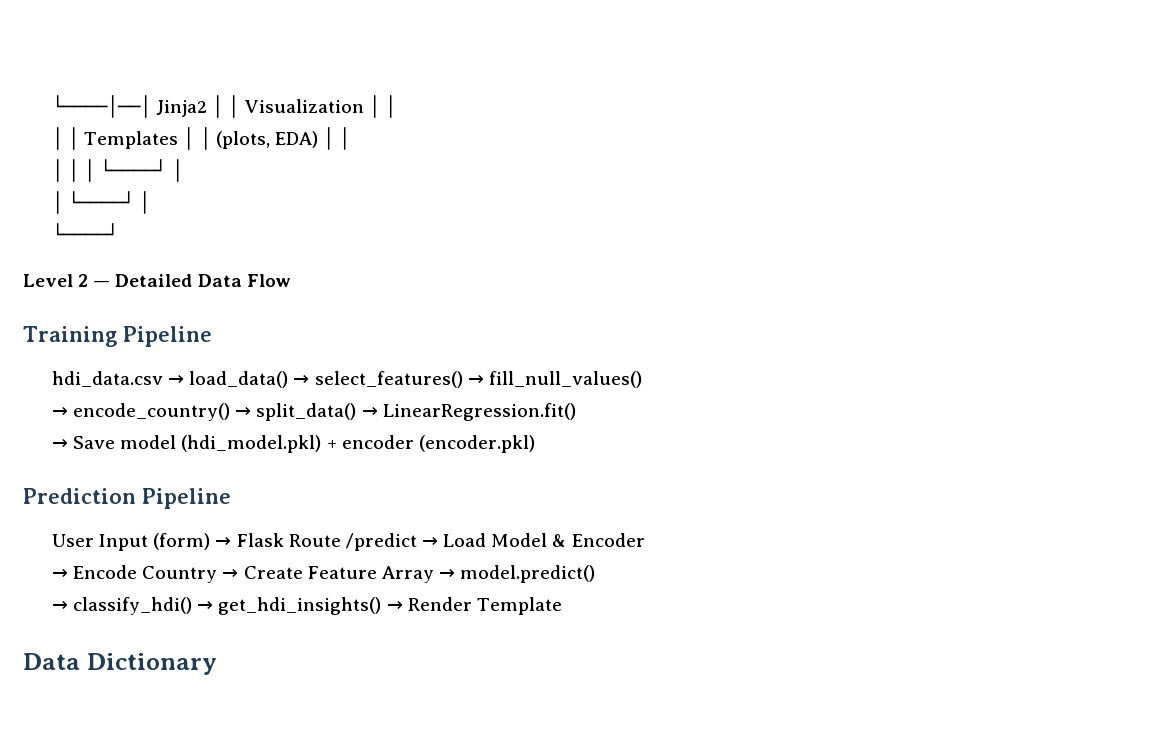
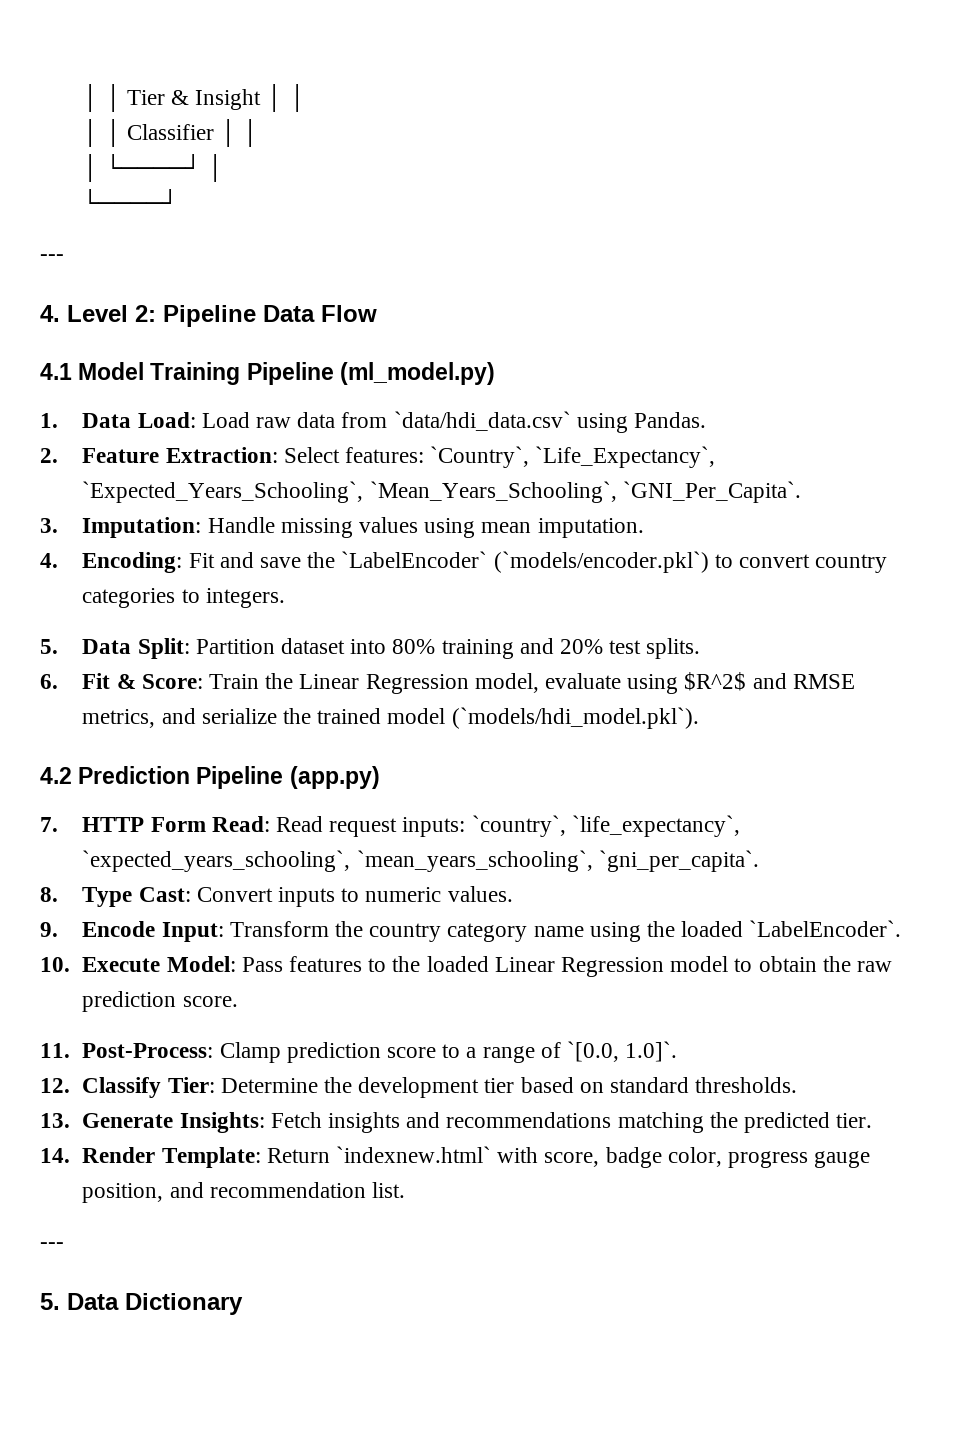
[52,95,396,118] [52,127,351,150] [52,159,183,182] └────│──│ Jinja2 │ │ Visualization │ │ // │ │ Templates │ │ (plots, EDA) │ │ // │ │ │ └────┘ │ -> [82,84,305,112] [82,119,259,147] │ │ Tier & Insight │ │ // │ │ Classifier │ │
[23,274,193,287] Level 2 — Detailed -> [40,254,64,261] [40,305,256,327] --- // 4. Level 2: Pipeline
(291, 280) none -> [40,362,145,380] 4.1 Model
[52,371,642,388] [52,403,576,421] [52,435,535,453] [23,488,231,509] [52,533,645,551] [52,565,596,583] [52,597,562,615] // hdi_data.csv → load_data() → select_features() → fill_null_values() // → encode_country() → split_data() → LinearRegression.fit() // → Save model (hdi_model.pkl) + encoder (encoder.pkl) // Prediction Pipeline // User Input (form) → Flask Route /predict → Load Model & Encoder // → Encode Country → Create Feature Array → model.predict() // → classify_hdi() → get_hdi_insights() → Render Template // -> [339,362,495,385] [40,411,706,433] [40,446,716,468] [82,481,801,503] [40,517,644,538] [40,551,888,573] [82,588,285,608] [40,638,701,659] [40,672,855,694] [82,707,699,729] [40,766,380,789] [40,815,740,837] [82,850,759,872] [40,886,513,907] [40,920,902,942] [40,956,893,977] [82,991,238,1012] [40,1041,678,1063] [40,1077,798,1098] [40,1112,873,1133] [40,1146,871,1168] [82,1182,405,1203] [40,1242,64,1249] [40,1293,60,1310] (ml_model.py) // 1. Data Load: Load raw data from `data/hdi_data.csv` using Pandas. // 2. Feature Extraction: Select features: `Country`, `Life_Expectancy`, `Expected_Years_Schooling`, `Mean_Years_Schooling`, `GNI_Per_Capita`. // 3. Imputation: Handle missing values using mean imputation. // 4. Encoding: Fit and save the `LabelEncoder` (`models/encoder.pkl`) to convert country categories to integers. // 5. Data Split: Partition dataset into 80% training and 20% test splits. // 6. Fit & Score: Train the Linear Regression model, evaluate using $R^2$ and RMSE metrics, and serialize the trained model (`models/hdi_model.pkl`). // 4.2 Prediction Pipeline (app.py) // 7. HTTP Form Read: Read request inputs: `country`, `life_expectancy`, `expected_years_schooling`, `mean_years_schooling`, `gni_per_capita`. // 8. Type Cast: Convert inputs to numeric values. // 9. Encode Input: Transform the country category name using the loaded `LabelEncoder`. // 10. Execute Model: Pass features to the loaded Linear Regression model to obtain the raw prediction score. // 11. Post-Process: Clamp prediction score to a range of `[0.0, 1.0]`. // 12. Classify Tier: Determine the development tier based on standard thresholds. // 13. Generate Insights: Fetch insights and recommendations matching the predicted tier. // 14. Render Template: Return `indexnew.html` with score, badge color, progress gauge position, and recommendation list. // --- // 5.

